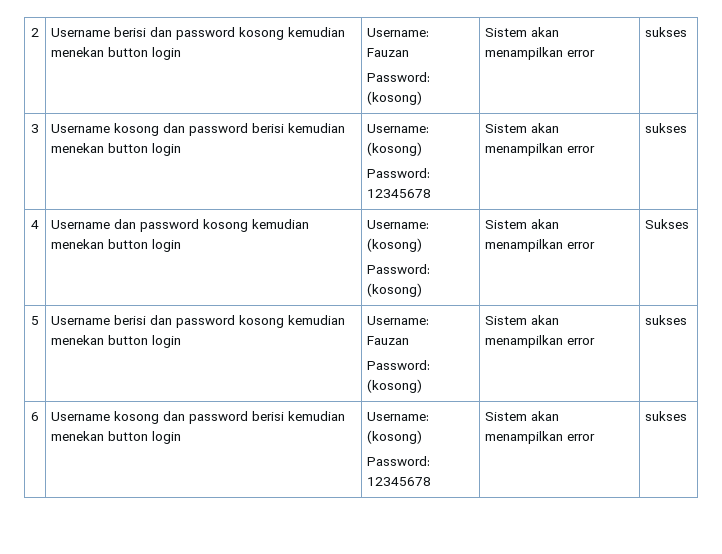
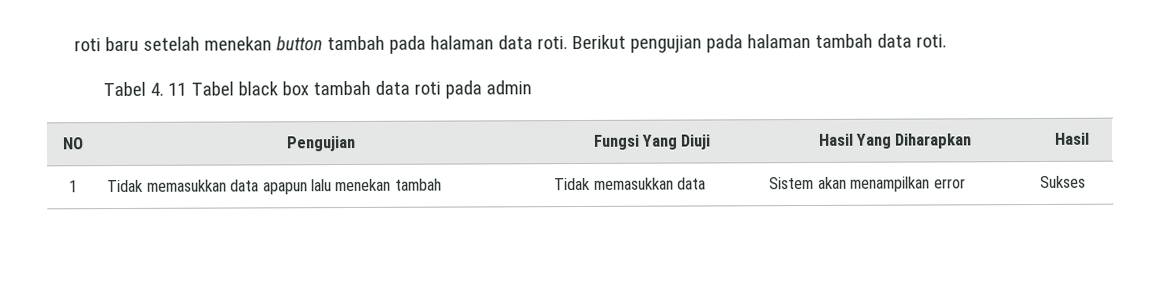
[31,28,39,37] [51,27,346,40] [51,47,182,60] [367,28,430,37] [367,48,410,57] [367,72,431,82] [367,91,423,105] [485,27,560,37] [485,47,596,60] [645,27,688,37] [31,124,39,133] [51,123,346,136] [51,143,182,156] [367,124,430,133] [367,142,423,156] [367,168,431,178] [367,189,432,198] [485,123,560,133] [485,143,596,156] [645,123,688,133] [31,220,39,229] [51,219,310,232] [51,239,182,252] [367,220,430,229] [367,238,423,252] [367,264,431,274] [367,283,423,297] 2 | Username berisi dan password kosong kemudian menekan button login | Username: Fauzan // Password: (kosong) | Sistem akan menampilkan error | sukses // 3 | Username kosong dan password berisi kemudian menekan button login | Username: (kosong) // Password: 12345678 | Sistem akan menampilkan error | sukses // 4 | Username dan password kosong kemudian menekan button login | Username: (kosong) // Password: (kosong) -> [74,33,948,54] [102,80,532,99] [61,137,84,150] [286,135,356,152] [592,134,712,150] [817,133,973,149] [1053,132,1090,145] [68,180,78,193] [107,178,442,195] [554,177,707,191] roti baru setelah menekan button tambah pada halaman data roti. Berikut pengujian pada halaman tambah data roti. // Tabel 4. 11 Tabel black box tambah data roti pada admin // NO | Pengujian | Fungsi Yang Diuji | Hasil Yang Diharapkan | Hasil // 1 | Tidak memasukkan data apapun lalu menekan tambah | Tidak memasukkan data
[31,316,39,325] [51,315,346,328] [51,335,182,348] [367,316,430,325] [367,336,410,345] [367,360,431,370] [367,379,423,393] [485,315,560,325] [485,335,596,348] [645,315,688,325] [31,412,39,421] [51,411,346,424] [51,431,182,444] [367,412,430,421] [367,430,423,444] [367,456,431,466] [367,477,432,486] [485,411,560,421] [485,431,596,444] [645,411,688,421] // 5 | Username berisi dan password kosong kemudian menekan button login | Username: Fauzan // Password: (kosong) | Sistem akan menampilkan error | sukses // 6 | Username kosong dan password berisi kemudian menekan button login | Username: (kosong) // Password: 12345678 | Sistem akan menampilkan error | sukses -> (1087, 181) none

